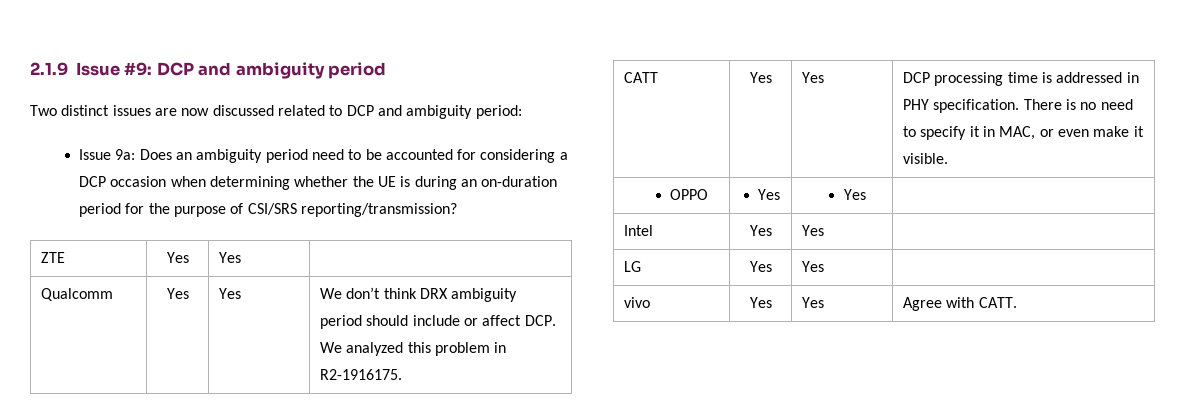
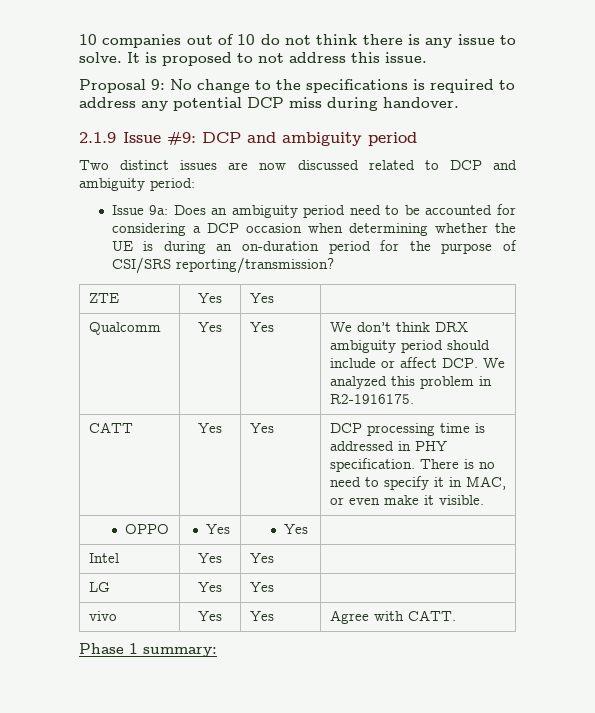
(30, 69) none -> [79,34,516,48] [79,52,427,66] [79,79,515,93] [79,97,459,111] 10 companies out of 10 do not think there is any issue to solve. It is proposed to not address this issue. // Proposal 9: No change to the specifications is required to address any potential DCP miss during handover. //
(1017, 302) none -> [79,643,217,657] // Phase 1 summary:

